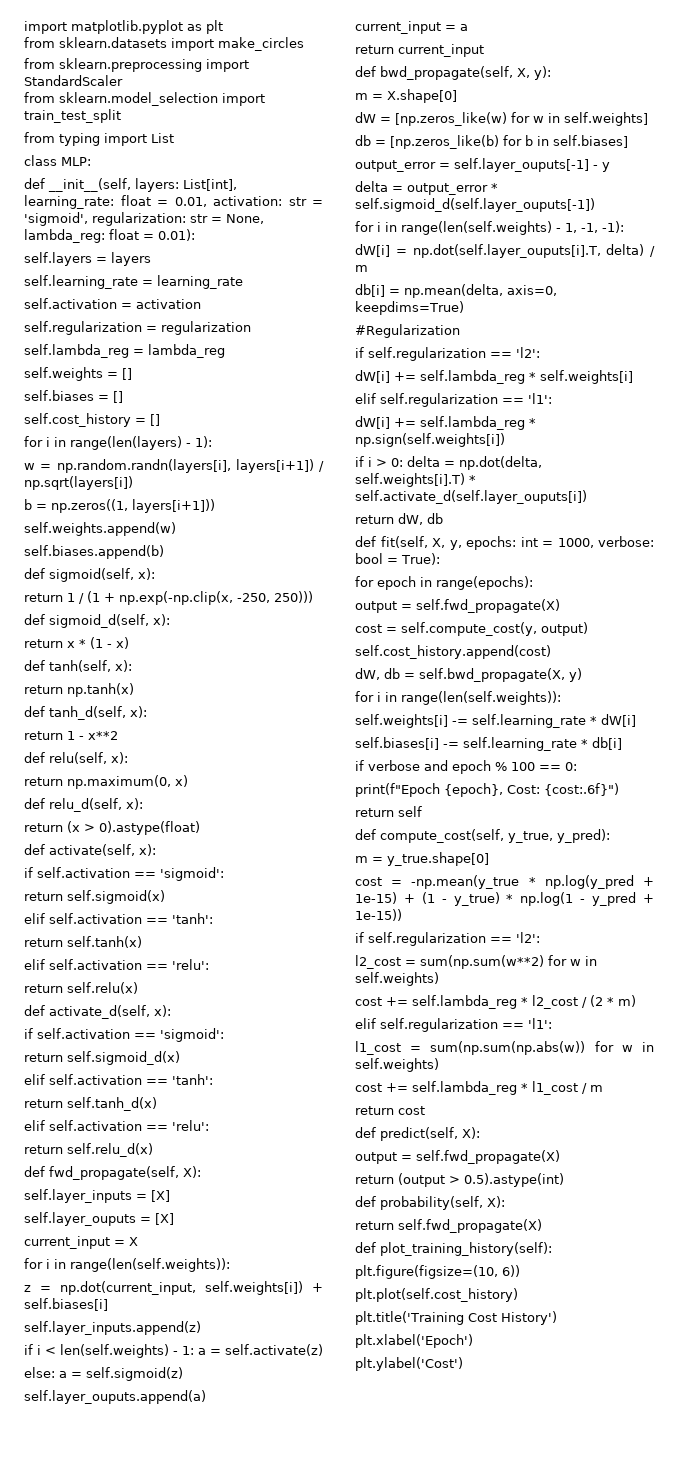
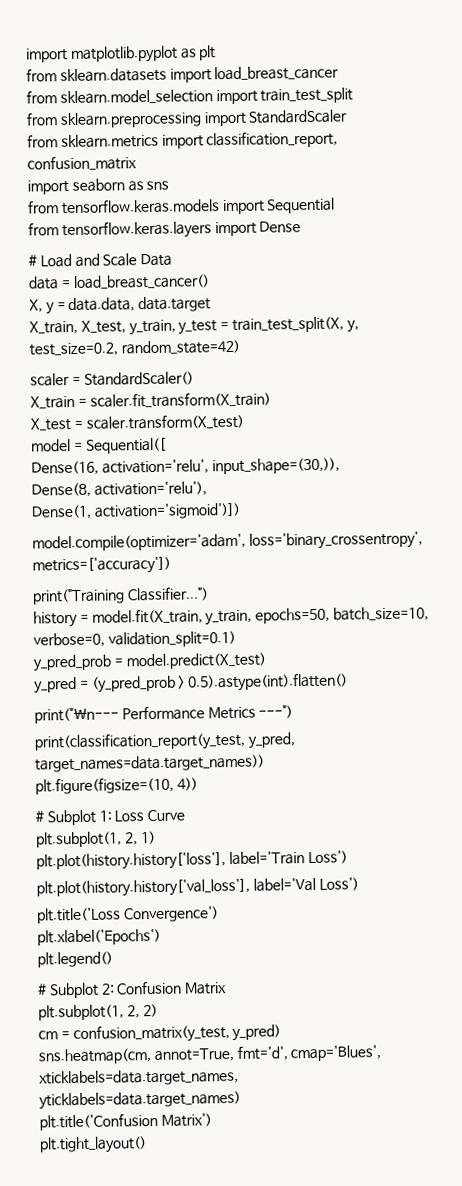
[218,37,304,51] make_circles -> [214,65,340,82] [26,87,354,106] load_breast_cancer // from sklearn.model_selection import train_test_split
[59,92,265,106] [24,109,121,123] [24,132,174,146] [24,155,91,166] [24,178,237,192] [24,195,323,209] [24,212,264,226] [24,229,195,243] [24,252,151,266] [24,275,243,289] [24,298,201,309] [24,321,251,335] [24,344,225,358] [24,367,132,381] [24,390,123,403] [24,413,160,427] [24,436,212,450] [24,459,324,473] [24,476,133,490] [24,499,215,513] [24,522,176,536] [24,545,164,559] [24,568,155,582] [24,591,313,605] [24,614,170,628] [24,637,129,649] [24,660,132,672] [24,683,134,697] [24,706,147,720] [24,731,118,740] [24,752,128,764] [24,775,188,789] [24,798,143,812] [24,821,200,835] [24,844,156,856] [24,867,224,881] [24,890,165,904] [24,913,213,924] [24,936,142,948] [24,959,209,970] [24,982,138,994] [24,1005,171,1019] [24,1028,224,1042] [24,1051,180,1065] [24,1074,213,1085] [24,1097,157,1111] [24,1120,209,1131] [24,1143,153,1157] [24,1166,201,1180] [24,1189,170,1203] [24,1212,174,1226] [24,1236,138,1249] [24,1258,230,1272] [24,1281,323,1295] [24,1298,108,1311] [24,1321,201,1335] [24,1344,323,1358] [24,1367,183,1381] [24,1390,206,1404] [355,21,468,34] [355,44,484,57] [355,66,551,80] [355,89,457,103] [355,112,648,126] [355,135,628,149] [355,158,610,172] [355,181,498,195] [355,198,595,212] [355,221,624,235] [355,244,655,258] [355,265,368,272] [355,284,557,298] [355,301,464,315] [355,324,460,338] [355,347,540,361] [355,370,633,384] [355,393,552,407] [355,416,536,430] [355,433,505,447] [355,456,542,470] [355,473,476,487] [355,490,587,504] [355,513,443,525] [355,536,654,550] [355,553,440,565] [355,576,533,590] [355,599,560,613] [355,622,588,636] [355,645,551,659] [355,668,582,682] [355,691,561,705] [355,714,636,728] [355,737,622,751] [355,760,577,774] [355,783,619,797] [355,806,422,817] [355,829,610,843] [355,852,489,866] [355,875,654,889] [355,892,654,906] [355,909,402,921] [355,932,540,946] [355,955,597,969] [355,972,439,986] [355,995,636,1009] [355,1018,552,1032] [355,1041,654,1055] [355,1058,439,1072] [355,1081,603,1095] [355,1106,425,1115] [355,1127,480,1141] [355,1150,560,1164] [355,1173,564,1187] [355,1196,505,1210] [355,1219,542,1233] [355,1242,552,1256] [355,1265,520,1279] [355,1288,518,1302] [355,1311,557,1325] [355,1334,473,1348] [355,1357,463,1371] sklearn.model_selection import train_test_split // from typing import List // class MLP: // def __init__(self, layers: List[int], learning_rate: float = 0.01, activation: str = 'sigmoid', regularization: str = None, lambda_reg: float = 0.01): // self.layers = layers // self.learning_rate = learning_rate // self.activation = activation // self.regularization = regularization // self.lambda_reg = lambda_reg // self.weights = [] // self.biases = [] // self.cost_history = [] // for i in range(len(layers) - 1): // w = np.random.randn(layers[i], layers[i+1]) / np.sqrt(layers[i]) // b = np.zeros((1, layers[i+1])) // self.weights.append(w) // self.biases.append(b) // def sigmoid(self, x): // return 1 / (1 + np.exp(-np.clip(x, -250, 250))) // def sigmoid_d(self, x): // return x * (1 - x) // def tanh(self, x): // return np.tanh(x) // def tanh_d(self, x): // return 1 - x**2 // def relu(self, x): // return np.maximum(0, x) // def relu_d(self, x): // return (x > 0).astype(float) // def activate(self, x): // if self.activation == 'sigmoid': // return self.sigmoid(x) // elif self.activation == 'tanh': // return self.tanh(x) // elif self.activation == 'relu': // return self.relu(x) // def activate_d(self, x): // if self.activation == 'sigmoid': // return self.sigmoid_d(x) // elif self.activation == 'tanh': // return self.tanh_d(x) // elif self.activation == 'relu': // return self.relu_d(x) // def fwd_propagate(self, X): // self.layer_inputs = [X] // self.layer_ouputs = [X] // current_input = X // for i in range(len(self.weights)): // z = np.dot(current_input, self.weights[i]) + self.biases[i] // self.layer_inputs.append(z) // if i < len(self.weights) - 1: a = self.activate(z) // else: a = self.sigmoid(z) // self.layer_ouputs.append(a) // current_input = a // return current_input // def bwd_propagate(self, X, y): // m = X.shape[0] // dW = [np.zeros_like(w) for w in self.weights] // db = [np.zeros_like(b) for b in self.biases] // output_error = self.layer_ouputs[-1] - y // delta = output_error * self.sigmoid_d(self.layer_ouputs[-1]) // for i in range(len(self.weights) - 1, -1, -1): // dW[i] = np.dot(self.layer_ouputs[i].T, delta) / m // db[i] = np.mean(delta, axis=0, keepdims=True) // #Regularization // if self.regularization == 'l2': // dW[i] += self.lambda_reg * self.weights[i] // elif self.regularization == 'l1': // dW[i] += self.lambda_reg * np.sign(self.weights[i]) // if i > 0: delta = np.dot(delta, self.weights[i].T) * self.activate_d(self.layer_ouputs[i]) // return dW, db // def fit(self, X, y, epochs: int = 1000, verbose: bool = True): // for epoch in range(epochs): // output = self.fwd_propagate(X) // cost = self.compute_cost(y, output) // self.cost_history.append(cost) // dW, db = self.bwd_propagate(X, y) // for i in range(len(self.weights)): // self.weights[i] -= self.learning_rate * dW[i] // self.biases[i] -= self.learning_rate * db[i] // if verbose and epoch % 100 == 0: // print(f"Epoch {epoch}, Cost: {cost:.6f}") // return self // def compute_cost(self, y_true, y_pred): // m = y_true.shape[0] // cost = -np.mean(y_true * np.log(y_pred + 1e-15) + (1 - y_true) * np.log(1 - y_pred + 1e-15)) // if self.regularization == 'l2': // l2_cost = sum(np.sum(w**2) for w in self.weights) // cost += self.lambda_reg * l2_cost / (2 * m) // elif self.regularization == 'l1': // l1_cost = sum(np.sum(np.abs(w)) for w in self.weights) // cost += self.lambda_reg * l1_cost / m // return cost // def predict(self, X): // output = self.fwd_propagate(X) // return (output > 0.5).astype(int) // def probability(self, X): // return self.fwd_propagate(X) // def plot_training_history(self): // plt.figure(figsize=(10, 6)) // plt.plot(self.cost_history) // plt.title('Training Cost History') // plt.xlabel('Epoch') // plt.ylabel('Cost') -> [60,130,339,149] [27,155,137,172] [27,178,170,195] [27,197,336,215] [28,220,302,240] [28,253,173,268] [28,274,210,290] [29,296,212,315] [29,316,359,336] [29,339,240,357] [30,371,194,387] [30,391,271,410] [30,413,244,432] [31,437,166,454] [31,457,340,476] [31,481,207,498] [31,502,241,520] [32,531,423,552] [32,556,171,575] [32,586,209,605] [33,606,429,628] [33,630,236,648] [33,652,266,672] [34,672,349,694] [34,705,294,724] [34,731,295,752] [35,754,265,773] [35,776,198,795] [35,809,186,826] [36,830,156,848] [36,850,348,871] [36,877,359,898] [37,906,219,924] [37,928,161,946] [37,951,113,968] [37,980,228,999] [38,1003,158,1021] [38,1024,282,1044] [38,1045,382,1065] [39,1068,239,1087] [39,1090,241,1110] [39,1112,212,1131] [39,1136,147,1154] sklearn.metrics import classification_report, confusion_matrix // import seaborn as sns // from tensorflow.keras.models import Sequential // from tensorflow.keras.layers import Dense // # Load and Scale Data // data = load_breast_cancer() // X, y = data.data, data.target // X_train, X_test, y_train, y_test = train_test_split(X, y, test_size=0.2, random_state=42) // scaler = StandardScaler() // X_train = scaler.fit_transform(X_train) // X_test = scaler.transform(X_test) // model = Sequential([ // Dense(16, activation='relu', input_shape=(30,)), // Dense(8, activation='relu'), // Dense(1, activation='sigmoid')]) // model.compile(optimizer='adam', loss='binary_crossentropy', metrics=['accuracy']) // print("Training Classifier...") // history = model.fit(X_train, y_train, epochs=50, batch_size=10, verbose=0, validation_split=0.1) // y_pred_prob = model.predict(X_test) // y_pred = (y_pred_prob > 0.5).astype(int).flatten() // print("\n--- Performance Metrics ---") // print(classification_report(y_test, y_pred, target_names=data.target_names)) // plt.figure(figsize=(10, 4)) // # Subplot 1: Loss Curve // plt.subplot(1, 2, 1) // plt.plot(history.history['loss'], label='Train Loss') // plt.plot(history.history['val_loss'], label='Val Loss') // plt.title('Loss Convergence') // plt.xlabel('Epochs') // plt.legend() // # Subplot 2: Confusion Matrix // plt.subplot(1, 2, 2) // cm = confusion_matrix(y_test, y_pred) // sns.heatmap(cm, annot=True, fmt='d', cmap='Blues', xticklabels=data.target_names, yticklabels=data.target_names) // plt.title('Confusion Matrix') // plt.tight_layout()

